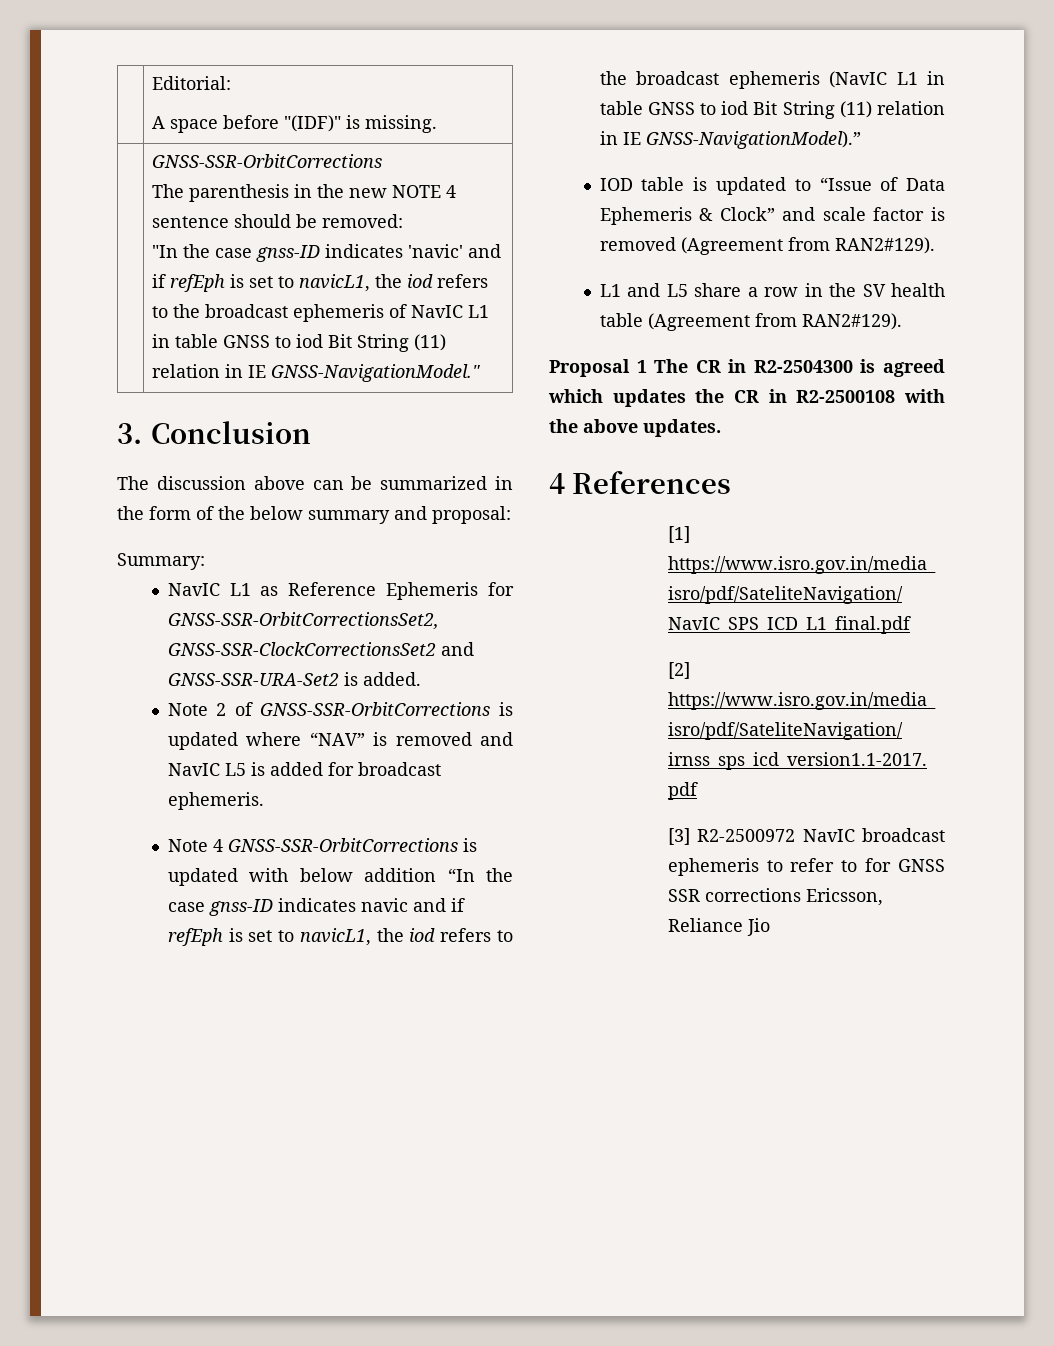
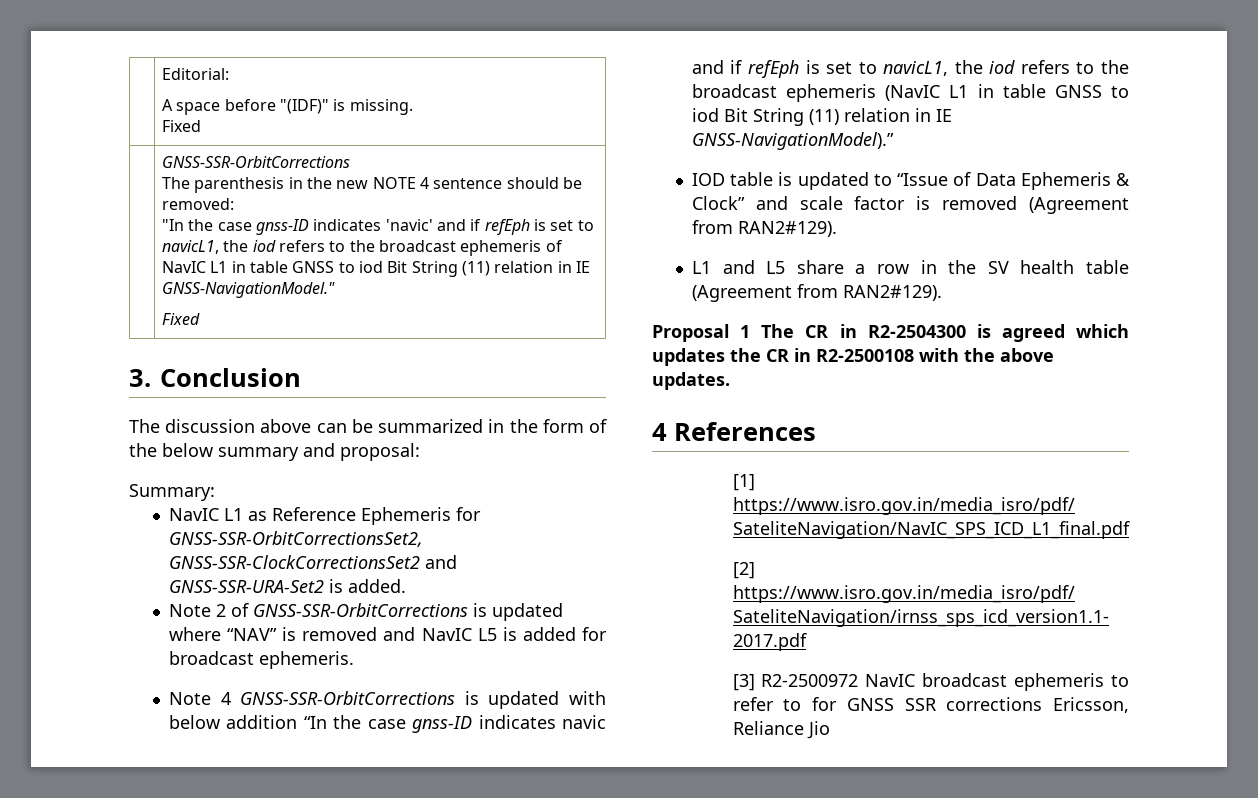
(437, 124) none -> [162,120,202,132] // Fixed
(481, 373) none -> [162,313,201,325] // Fixed

